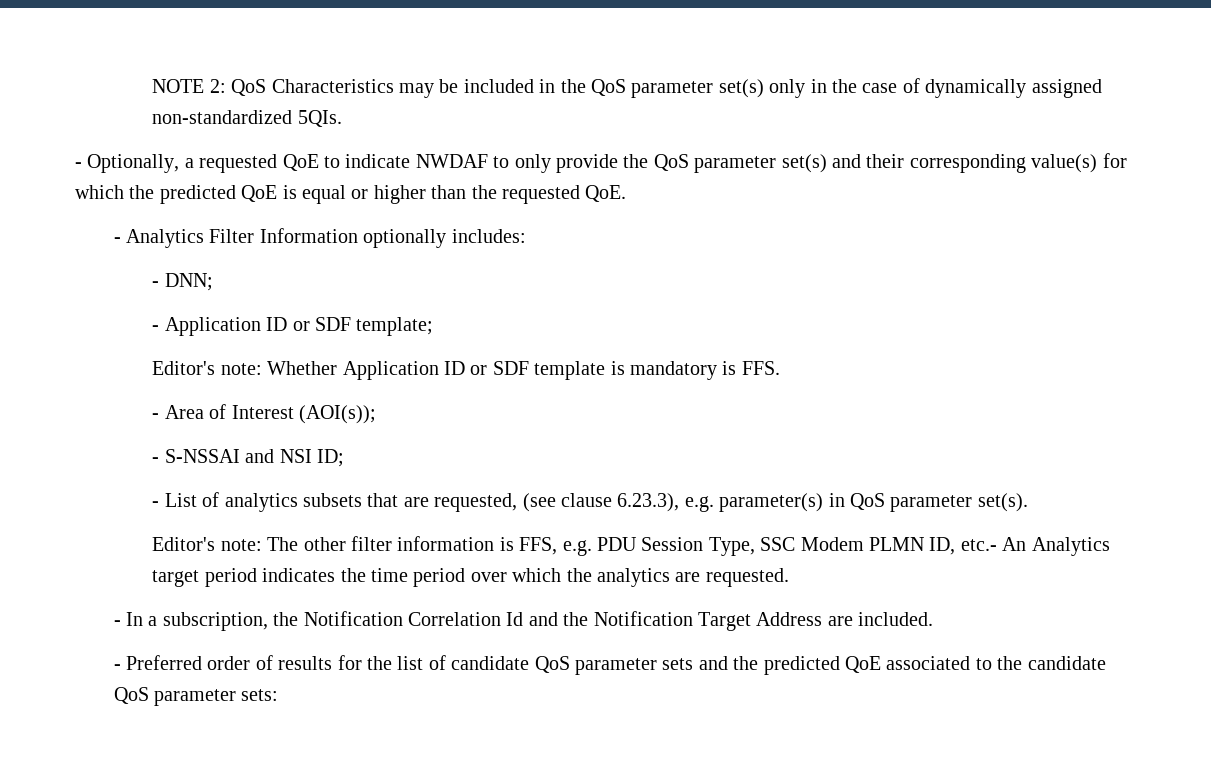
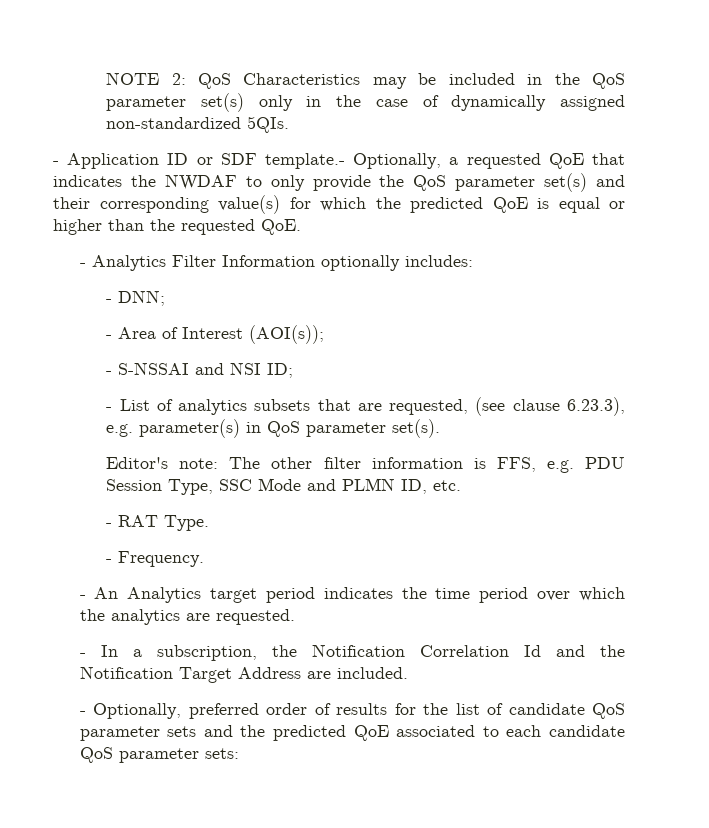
(82, 165) none -> [67,153,345,169] Application ID or SDF template.-
[324,154,411,168] to indicate -> [592,153,625,165] [53,175,156,187] that indicates the
[152,317,434,336] [152,361,780,380] // - Application ID or SDF template; // Editor's note: Whether Application ID or SDF template is mandatory is FFS. -> (166, 298) none
[800,537,997,555] Modem PLMN ID, etc.- -> [258,478,462,494] [106,515,210,531] [106,551,205,567] [79,595,86,599] Mode and PLMN ID, etc. // - RAT Type. // - Frequency. // -
[126,655,203,670] Preferred -> [93,703,259,719] Optionally, preferred
[997,656,1023,670] the -> [506,725,542,737] each

